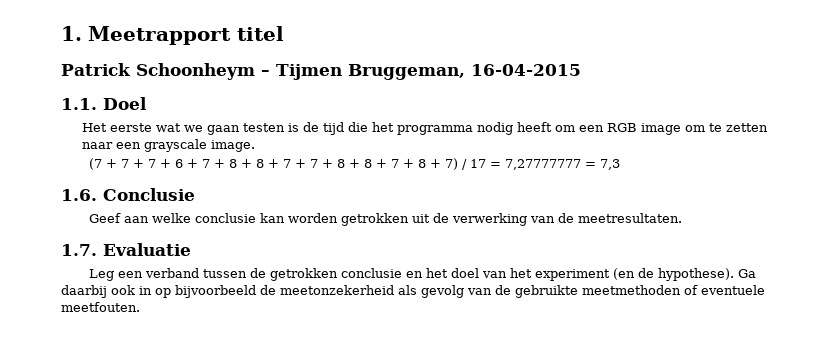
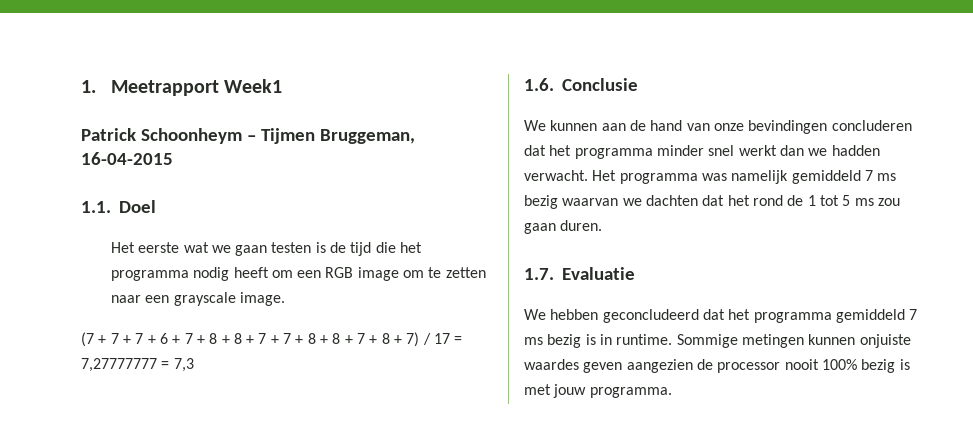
[237,26,285,41] titel -> [224,79,283,93] Week1
[89,213,683,226] [61,243,192,256] [89,268,757,281] [61,285,765,298] [61,302,140,312] Geef aan welke conclusie kan worden getrokken uit de verwerking van de meetresultaten. // 1.7. Evaluatie // Leg een verband tussen de getrokken conclusie en het doel van het experiment (en de hypothese). Ga daarbij ook in op bijvoorbeeld de meetonzekerheid als gevolg van de gebruikte meetmethoden of eventuele meetfouten. -> [524,120,912,134] [524,145,880,159] [524,170,897,184] [524,195,900,209] [524,220,603,234] [524,267,635,280] [524,309,918,323] [524,334,911,348] [524,359,910,373] [524,384,672,398] We kunnen aan de hand van onze bevindingen concluderen dat het programma minder snel werkt dan we hadden verwacht. Het programma was namelijk gemiddeld 7 ms bezig waarvan we dachten dat het rond de 1 tot 5 ms zou gaan duren. // 1.7. Evaluatie // We hebben geconcludeerd dat het programma gemiddeld 7 ms bezig is in runtime. Sommige metingen kunnen onjuiste waardes geven aangezien de processor nooit 100% bezig is met jouw programma.

